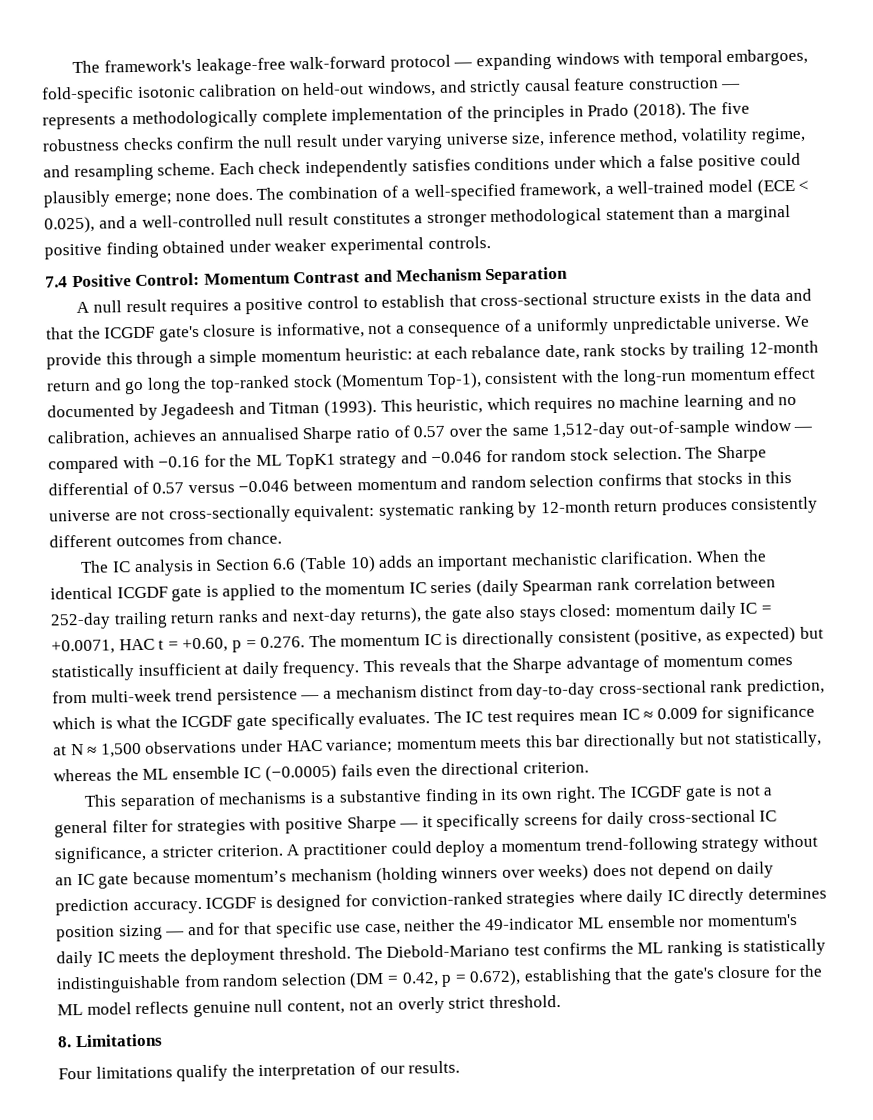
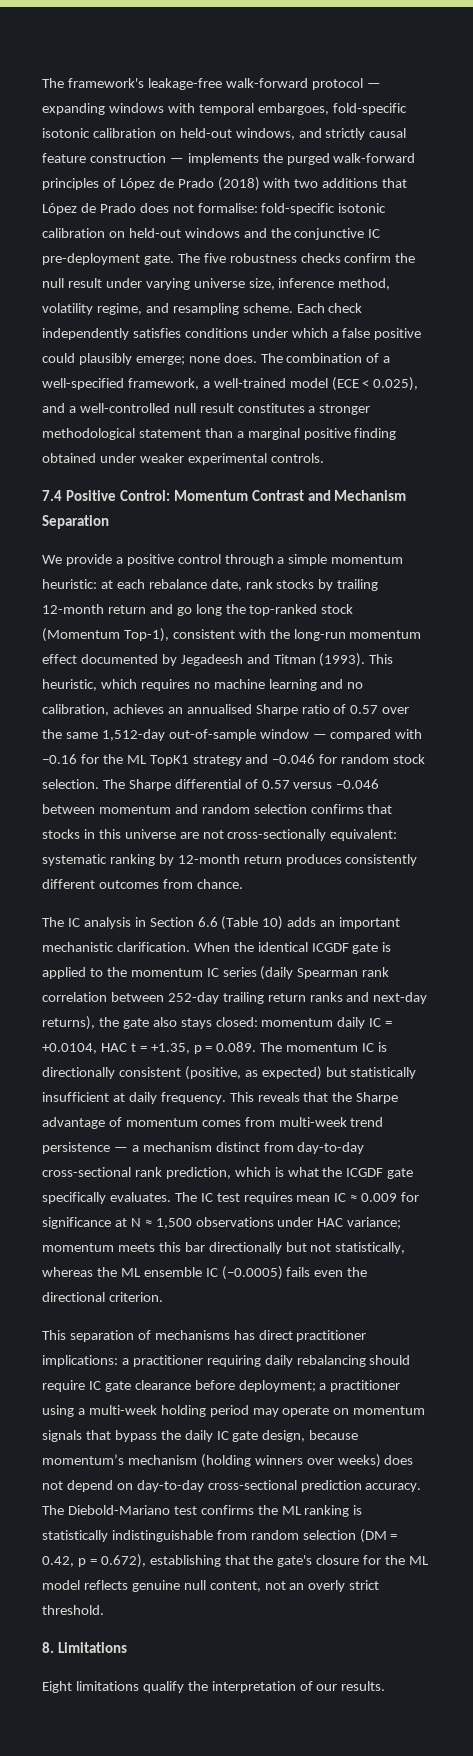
[42,102,686,130] represents a methodologically complete implementation of the principles in Prado (2018). -> [187,153,416,165] [42,177,408,191] [42,203,387,215] [42,228,381,240] [42,253,174,265] implements the purged walk-forward principles of López de Prado (2018) with two additions that López de Prado does not formalise: fold-specific isotonic calibration on held-out windows and the conjunctive IC pre-deployment gate.
[76,288,812,316] [46,315,810,342] [46,352,133,370] A null result requires a positive control to establish that cross-sectional structure exists in the data and that the ICGDF gate's closure is informative, not a consequence of a uniformly unpredictable universe. We provide this -> [42,554,221,566] We provide a positive control
[51,639,115,655] +0.0071, -> [42,1043,97,1054] +0.0104,
[182,636,306,653] +0.60, p = 0.276. -> [150,1042,257,1054] +1.35, p = 0.089.
[309,785,773,806] [54,809,778,838] [54,834,819,864] [55,873,130,889] is a substantive finding in its own right. The ICGDF gate is not a general filter for strategies with positive Sharpe — it specifically screens for daily cross-sectional IC significance, a stricter criterion. A practitioner could deploy a momentum trend-following strategy without an IC gate -> [233,1330,367,1342] [42,1355,411,1367] [42,1380,401,1392] [42,1405,426,1417] [42,1430,306,1442] has direct practitioner implications: a practitioner requiring daily rebalancing should require IC gate clearance before deployment; a practitioner using a multi-week holding period may operate on momentum signals that bypass the daily IC gate design,
[737,861,775,879] [55,886,828,916] [56,914,798,942] [56,946,351,968] daily prediction accuracy. ICGDF is designed for conviction-ranked strategies where daily IC directly determines position sizing — and for that specific use case, neither the 49-indicator ML ensemble nor momentum's daily IC meets the deployment threshold. -> [136,1480,422,1492] day-to-day cross-sectional prediction accuracy.
[58,1067,92,1080] Four -> [42,1681,72,1693] Eight

